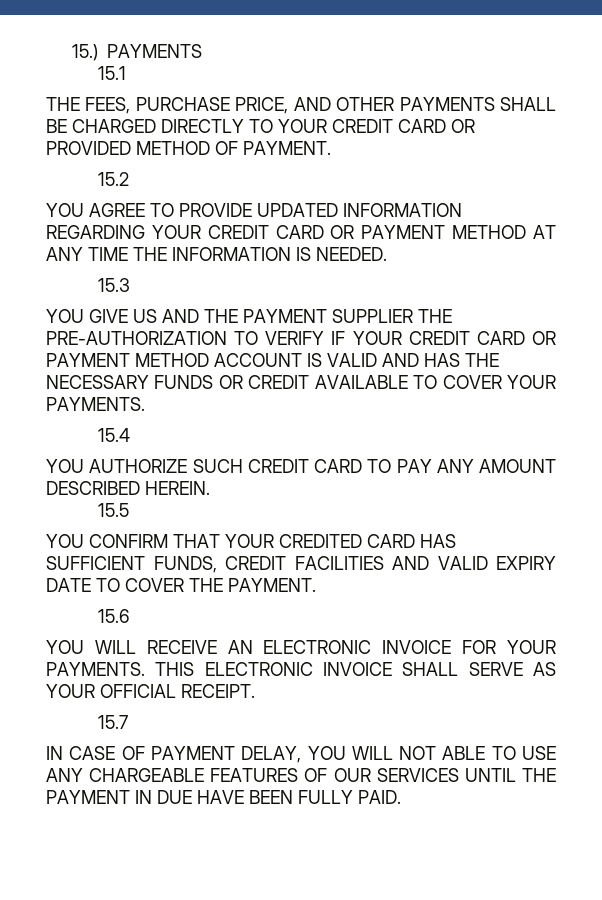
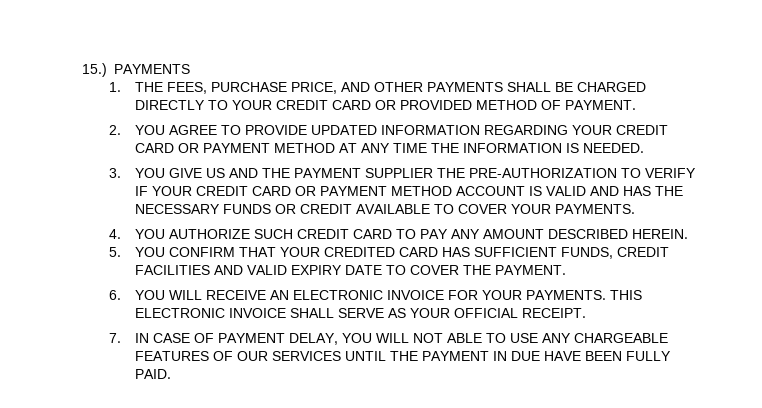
[97,66,126,80] 15.1 // -> [108,82,121,92] 1.
[97,172,129,186] 15.2 // -> [108,125,121,135] 2.
[97,278,130,292] 15.3 // -> [108,168,121,178] 3.
[97,428,130,442] 15.4 // -> [108,229,121,239] 4.
[97,503,129,517] 15.5 // -> [108,247,121,257] 5.
[97,609,130,623] 15.6 // -> [108,290,121,300] 6.
[97,715,128,729] 15.7 // -> [108,333,121,343] 7.

